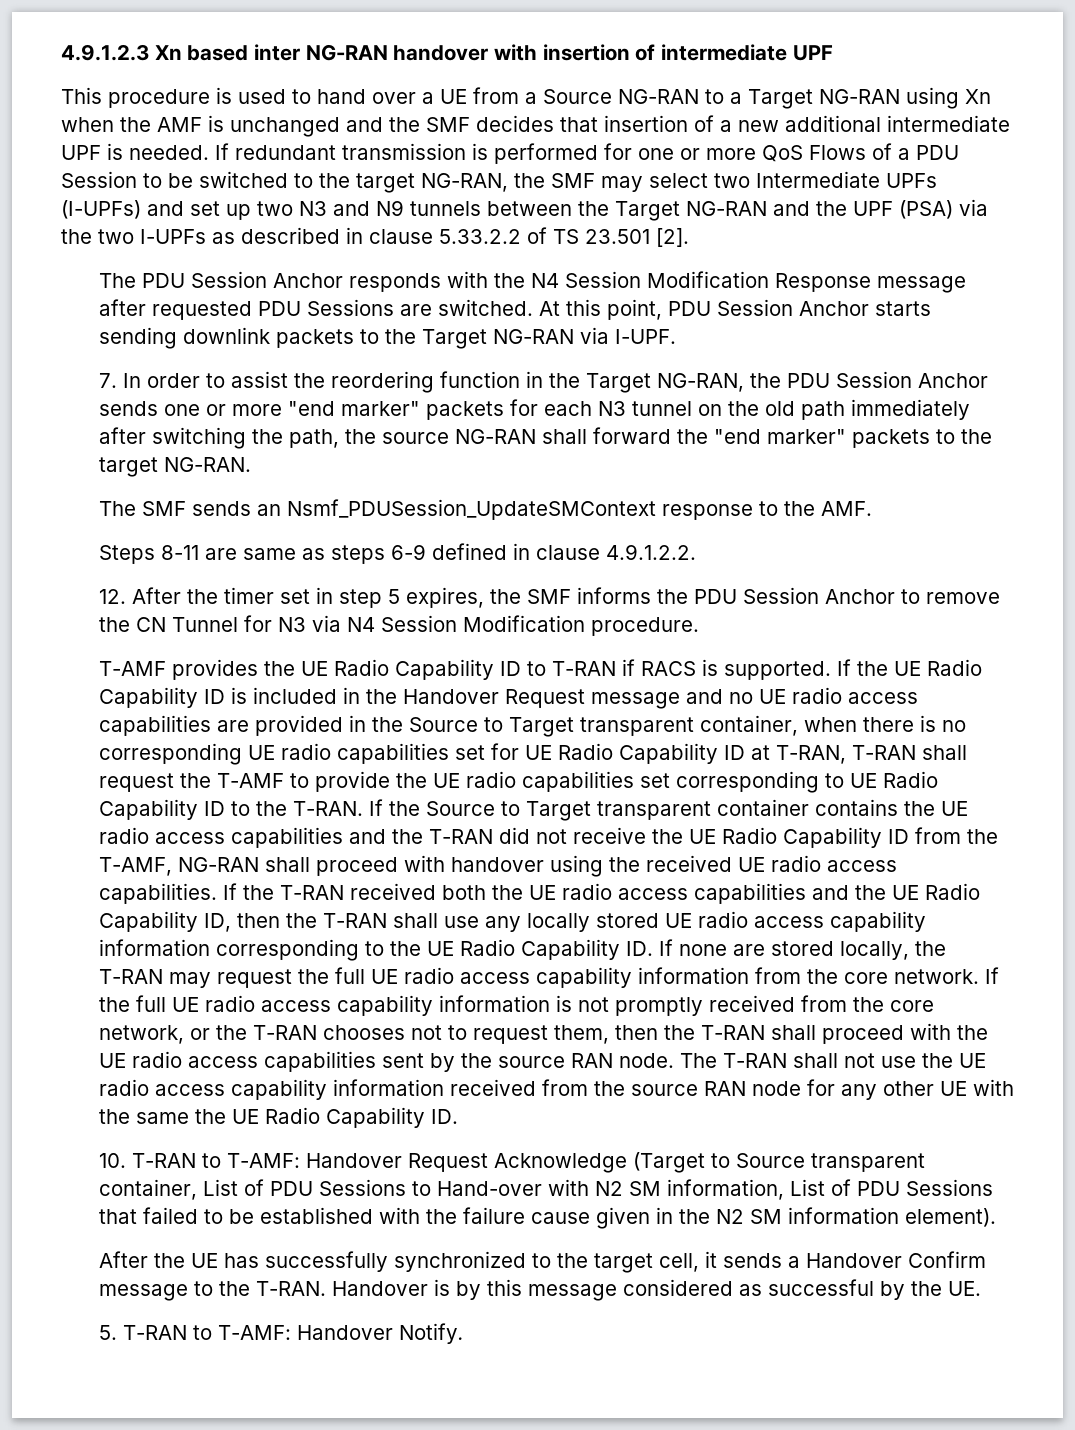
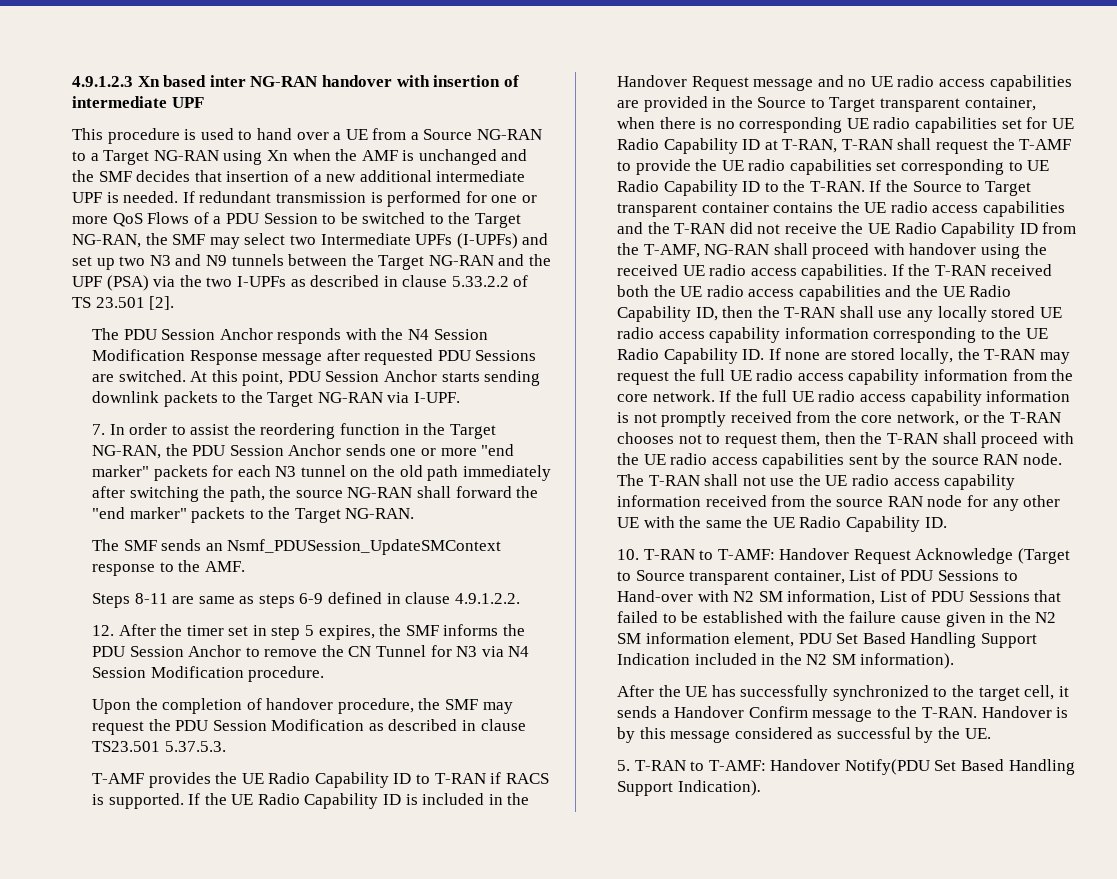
[356,173,415,193] target -> [475,213,522,228] Target
[98,457,158,477] target -> [294,508,341,523] Target
(699, 626) none -> [91,698,513,714] [91,719,526,735] [91,741,226,752] // Upon the completion of handover procedure, the SMF may request the PDU Session Modification as described in clause TS23.501 5.37.5.3.
[904,1208,996,1227] element). -> [734,632,1038,648] [616,653,955,669] element, PDU Set Based Handling Support Indication included in the N2 SM information).
[398,1323,464,1344] Notify. -> [844,759,1075,775] [616,780,761,796] Notify(PDU Set Based Handling Support Indication).

